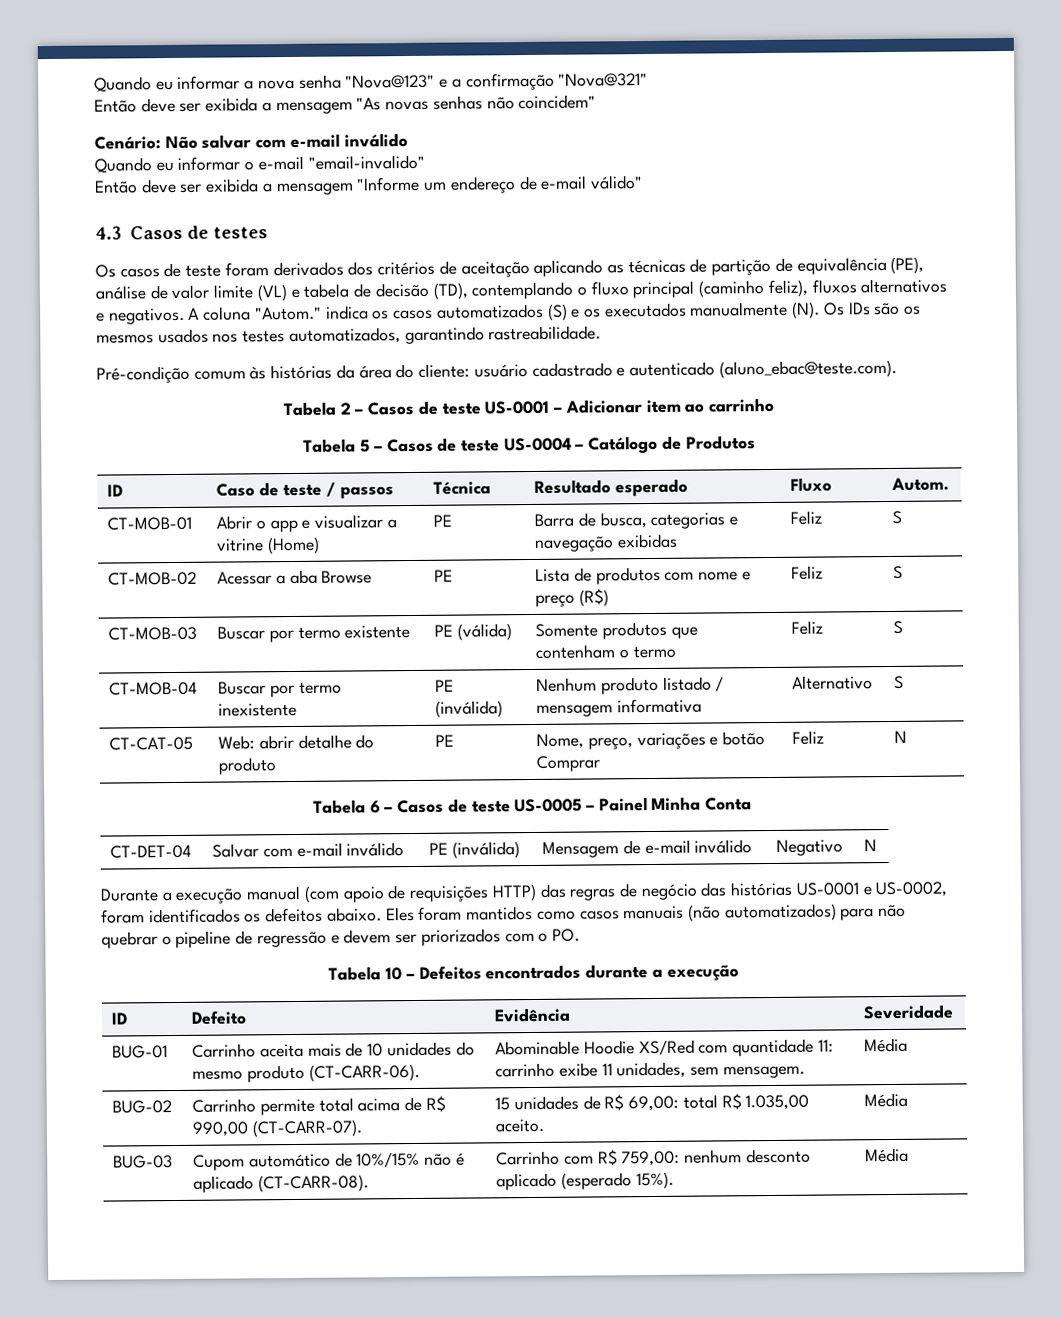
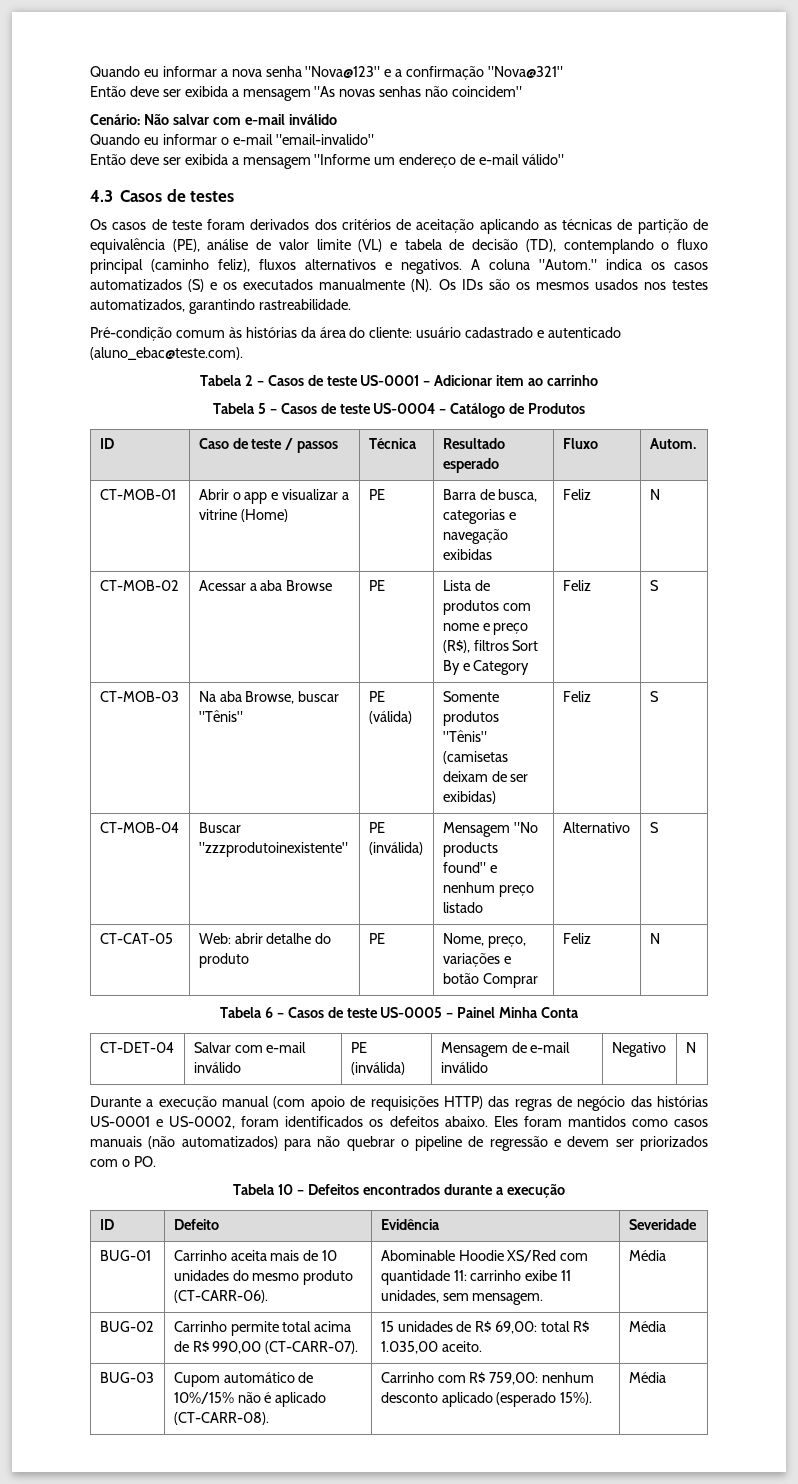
[892,510,903,524] S -> [649,489,660,500] N
[578,588,609,607] [791,565,824,580] [893,565,904,579] [108,626,198,641] [217,625,411,643] [434,623,512,641] [535,621,698,640] [535,644,676,659] (R$) | Feliz | S // CT-MOB-03 | Buscar por termo existente | PE (válida) | Somente produtos que contenham o termo -> [442,640,539,653] [442,660,530,675] [562,580,591,591] [649,580,659,591] [99,691,179,702] [198,691,340,704] [198,710,243,722] [368,691,385,702] [368,711,412,724] [442,691,499,702] [442,711,499,726] [442,730,487,742] [442,751,508,764] [442,771,529,782] [442,791,496,804] (R$), filtros Sort By e Category | Feliz | S // CT-MOB-03 | Na aba Browse, buscar "Tênis" | PE (válida) | Somente produtos "Tênis" (camisetas deixam de ser exibidas)
[269,681,342,698] [218,702,298,717] [435,679,455,692] [435,700,504,718] [536,676,725,695] [536,698,702,717] por termo inexistente | PE (inválida) | Nenhum produto listado / mensagem informativa -> [198,842,348,857] [368,822,385,833] [368,842,423,855] [442,822,538,837] [442,842,498,857] [442,862,497,873] [442,882,534,897] [442,902,483,913] "zzzprodutoinexistente" | PE (inválida) | Mensagem "No products found" e nenhum preço listado

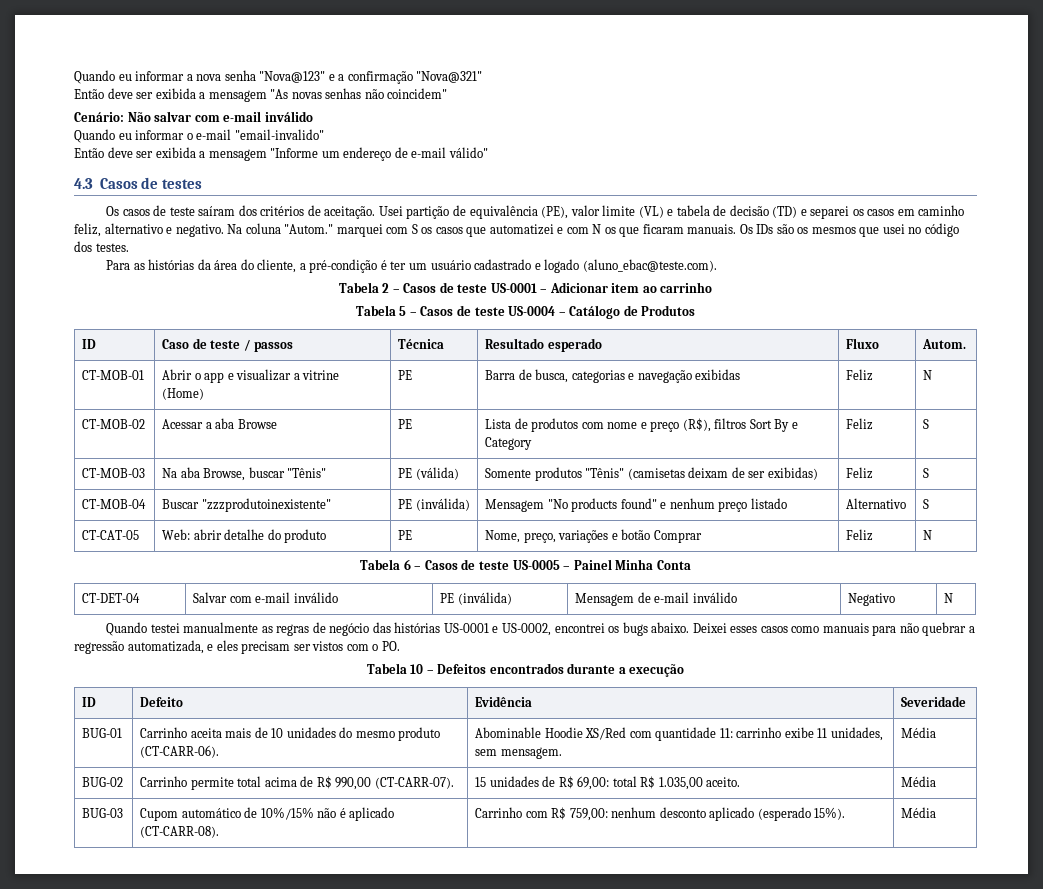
[207,219,310,230] foram derivados -> [198,206,236,216] saíram
[416,219,633,234] aceitação aplicando as técnicas de -> [324,206,403,219] aceitação. Usei
[207,239,272,250] análise de -> (569, 212) none
[525,239,708,254] [90,259,708,274] [90,279,433,292] (TD), contemplando o fluxo principal (caminho feliz), fluxos alternativos e negativos. A coluna "Autom." indica os casos automatizados (S) e os executados manualmente (N). -> [772,205,965,219] [74,223,737,237] (TD) e separei os casos em caminho feliz, alternativo e negativo. Na coluna "Autom." marquei com S os casos que automatizei e com N os que ficaram manuais.
[594,279,708,290] [90,299,351,314] [90,327,413,341] usados nos testes automatizados, garantindo rastreabilidade. // Pré-condição comum às histórias da área do cliente: -> [859,223,959,237] [74,241,129,252] [106,259,427,273] que usei no código dos testes. // Para as histórias da área do cliente, a pré-condição é ter um
[548,327,622,338] autenticado -> [544,259,580,273] logado
[90,1096,510,1111] Durante a execução manual (com apoio de requisições HTTP) das -> [106,622,273,636] Quando testei manualmente as
[241,1116,708,1127] [90,1136,708,1151] foram identificados os defeitos abaixo. Eles foram mantidos como casos manuais (não automatizados) para não quebrar o pipeline de regressão e devem ser priorizados -> [554,622,975,636] [74,640,344,654] encontrei os bugs abaixo. Deixei esses casos como manuais para não quebrar a regressão automatizada, e eles precisam ser vistos

